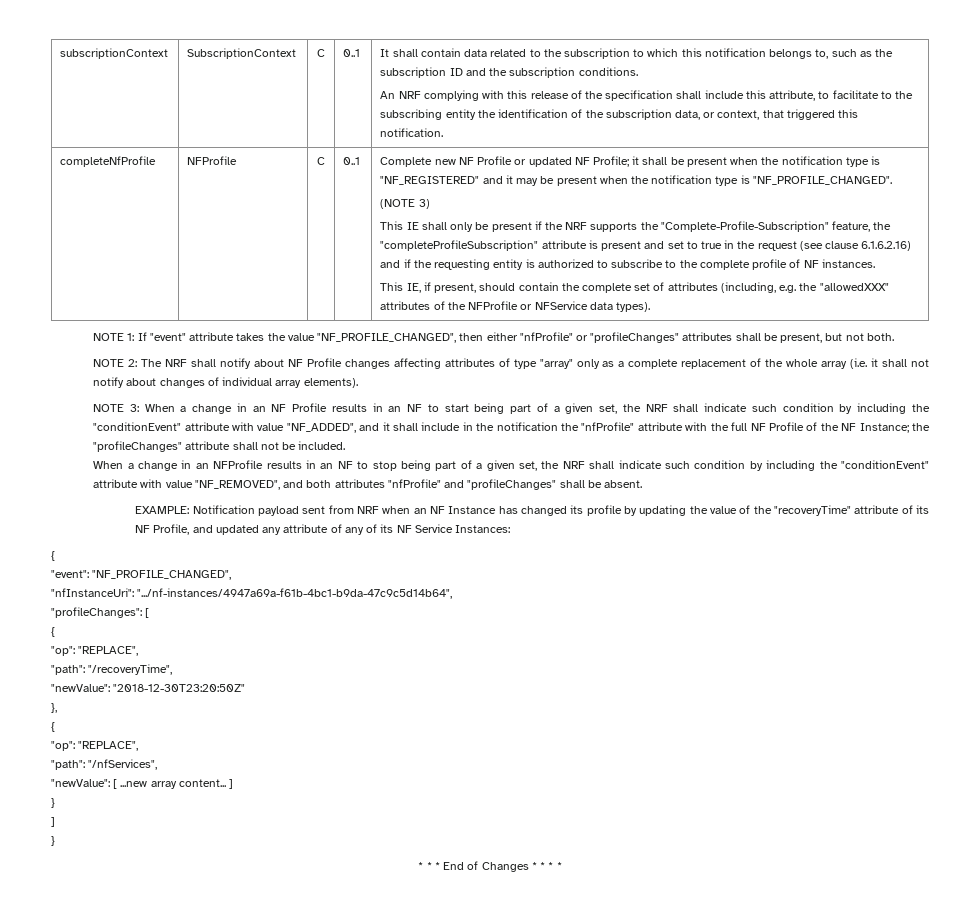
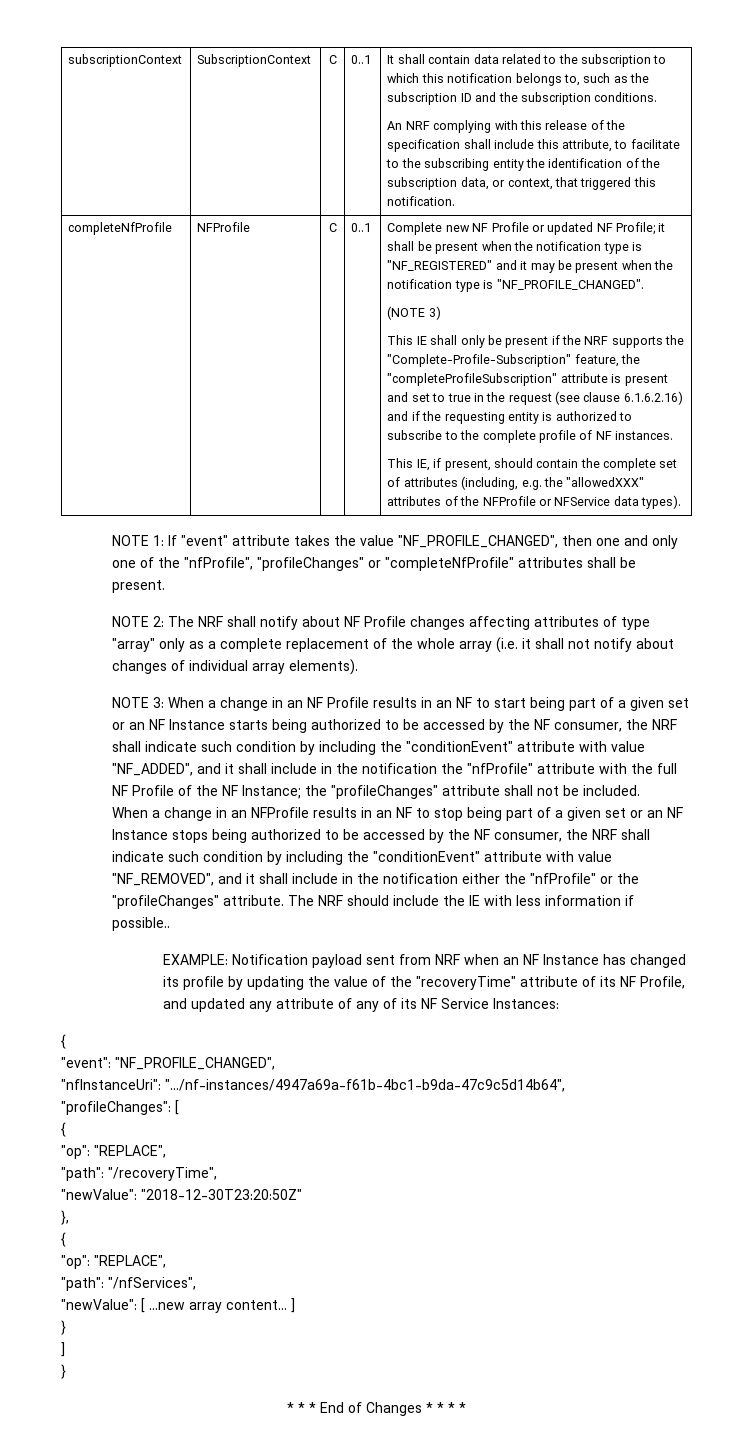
[486,332,894,343] either "nfProfile" or "profileChanges" attributes shall be present, but not both. -> [595,535,678,549] [111,557,636,571] [111,580,165,593] one and only one of the "nfProfile", "profileChanges" or "completeNfProfile" attributes shall be present.
[599,404,618,414] set, -> [667,698,689,708] [111,719,622,733] set or an NF Instance starts being authorized to be accessed by the NF consumer,
[518,461,537,471] set, -> [604,807,683,818] [111,829,562,843] set or an NF Instance stops being authorized to be accessed by the NF consumer,
[306,479,643,490] both attributes "nfProfile" and "profileChanges" shall be absent. -> [245,873,639,884] [111,895,634,909] [111,917,170,931] it shall include in the notification either the "nfProfile" or the "profileChanges" attribute. The NRF should include the IE with less information if possible..

